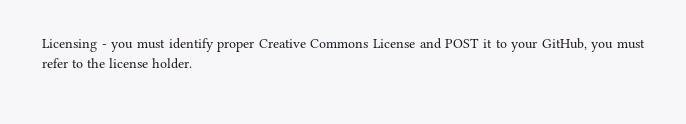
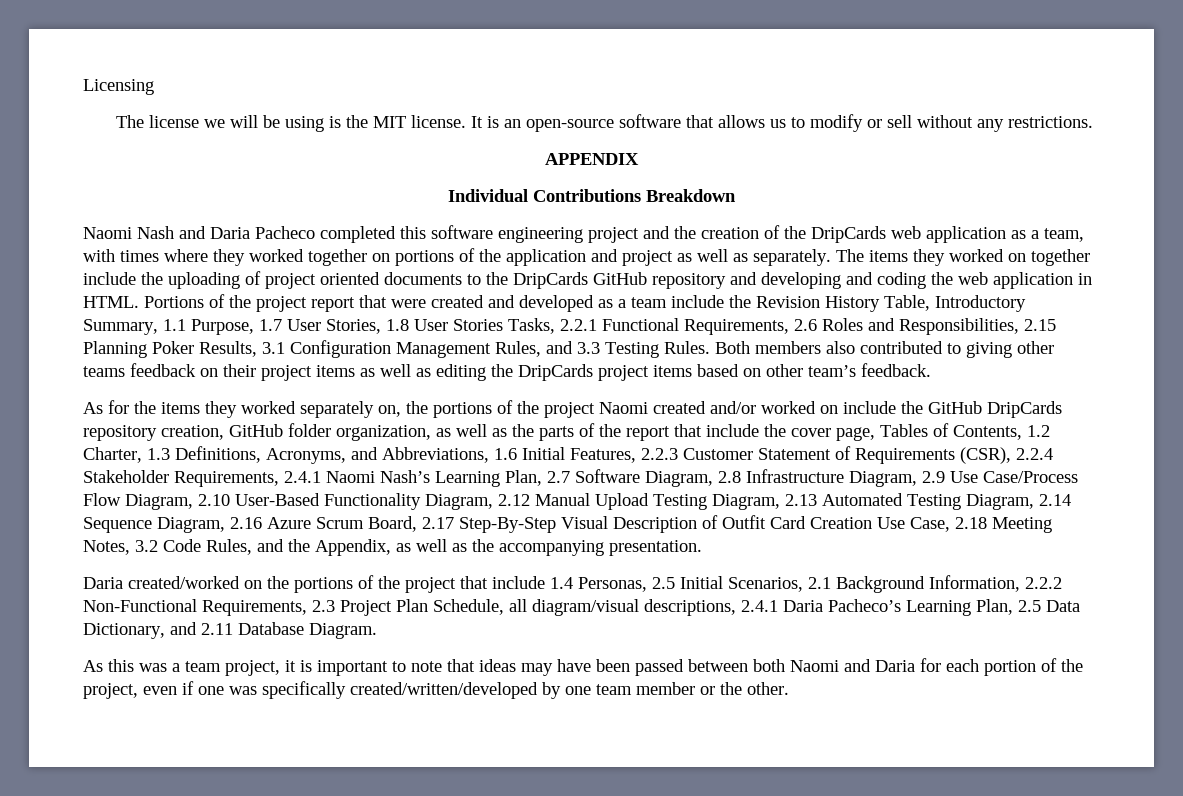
[101,38,645,52] [42,58,192,69] - you must identify proper Creative Commons License and POST it to your GitHub, you must refer to the license holder. -> [116,114,1094,132] [545,153,639,165] [448,189,736,202] [83,225,1084,243] [83,248,1090,266] [83,271,1092,289] [83,294,1026,312] [83,318,1056,335] [83,340,1054,358] [83,363,931,381] [83,400,1062,418] [83,423,1050,441] [83,446,1053,464] [83,469,1078,487] [83,493,1071,510] [83,515,1052,533] [83,539,702,556] [83,575,1062,593] [83,599,1080,616] [83,622,377,639] [83,658,1083,676] [83,681,789,699] // The license we will be using is the MIT license. It is an open-source software that allows us to modify or sell without any restrictions. // APPENDIX // Individual Contributions Breakdown // Naomi Nash and Daria Pacheco completed this software engineering project and the creation of the DripCards web application as a team, with times where they worked together on portions of the application and project as well as separately. The items they worked on together include the uploading of project oriented documents to the DripCards GitHub repository and developing and coding the web application in HTML. Portions of the project report that were created and developed as a team include the Revision History Table, Introductory Summary, 1.1 Purpose, 1.7 User Stories, 1.8 User Stories Tasks, 2.2.1 Functional Requirements, 2.6 Roles and Responsibilities, 2.15 Planning Poker Results, 3.1 Configuration Management Rules, and 3.3 Testing Rules. Both members also contributed to giving other teams feedback on their project items as well as editing the DripCards project items based on other team’s feedback. // As for the items they worked separately on, the portions of the project Naomi created and/or worked on include the GitHub DripCards repository creation, GitHub folder organization, as well as the parts of the report that include the cover page, Tables of Contents, 1.2 Charter, 1.3 Definitions, Acronyms, and Abbreviations, 1.6 Initial Features, 2.2.3 Customer Statement of Requirements (CSR), 2.2.4 Stakeholder Requirements, 2.4.1 Naomi Nash’s Learning Plan, 2.7 Software Diagram, 2.8 Infrastructure Diagram, 2.9 Use Case/Process Flow Diagram, 2.10 User-Based Functionality Diagram, 2.12 Manual Upload Testing Diagram, 2.13 Automated Testing Diagram, 2.14 Sequence Diagram, 2.16 Azure Scrum Board, 2.17 Step-By-Step Visual Description of Outfit Card Creation Use Case, 2.18 Meeting Notes, 3.2 Code Rules, and the Appendix, as well as the accompanying presentation. // Daria created/worked on the portions of the project that include 1.4 Personas, 2.5 Initial Scenarios, 2.1 Background Information, 2.2.2 Non-Functional Requirements, 2.3 Project Plan Schedule, all diagram/visual descriptions, 2.4.1 Daria Pacheco’s Learning Plan, 2.5 Data Dictionary, and 2.11 Database Diagram. // As this was a team project, it is important to note that ideas may have been passed between both Naomi and Daria for each portion of the project, even if one was specifically created/written/developed by one team member or the other.

